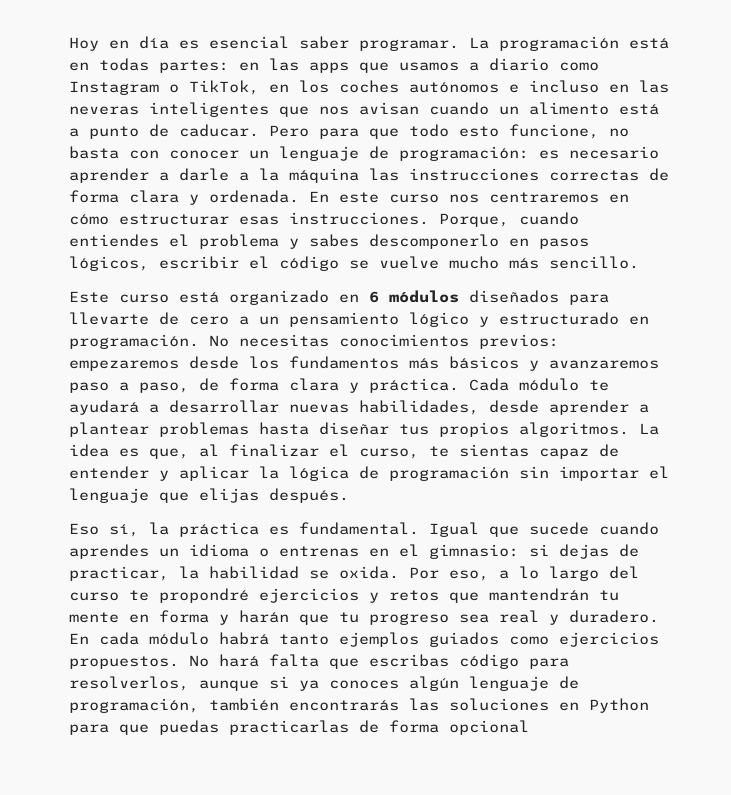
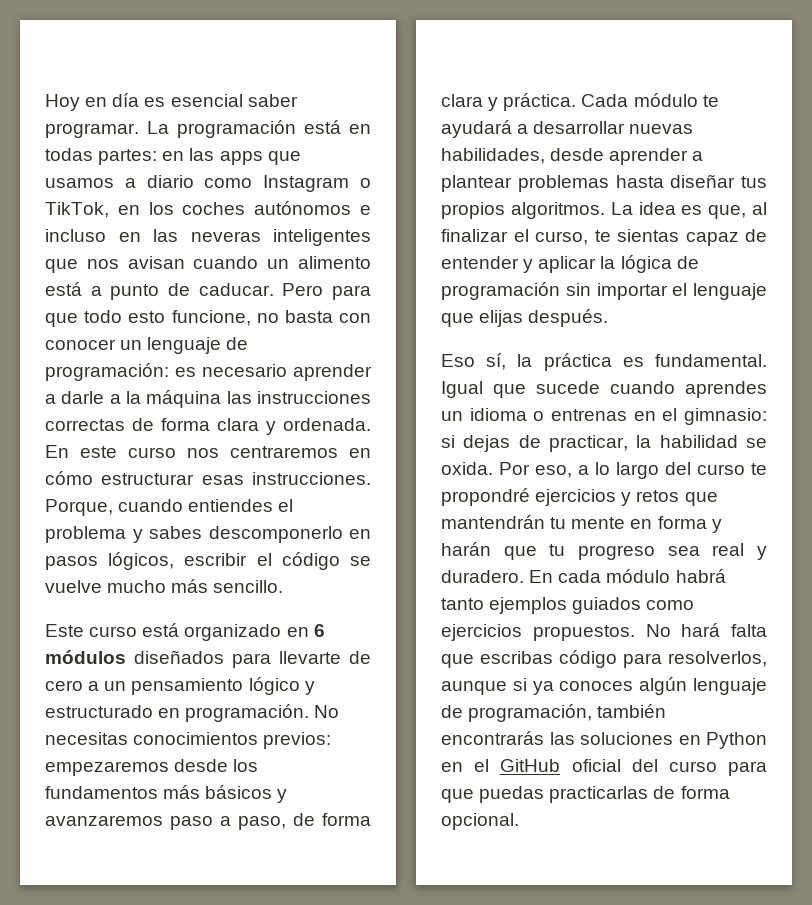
(649, 705) none -> [441,759,717,772] en el GitHub oficial del curso
[449,720,529,735] opcional -> [441,813,519,830] opcional.

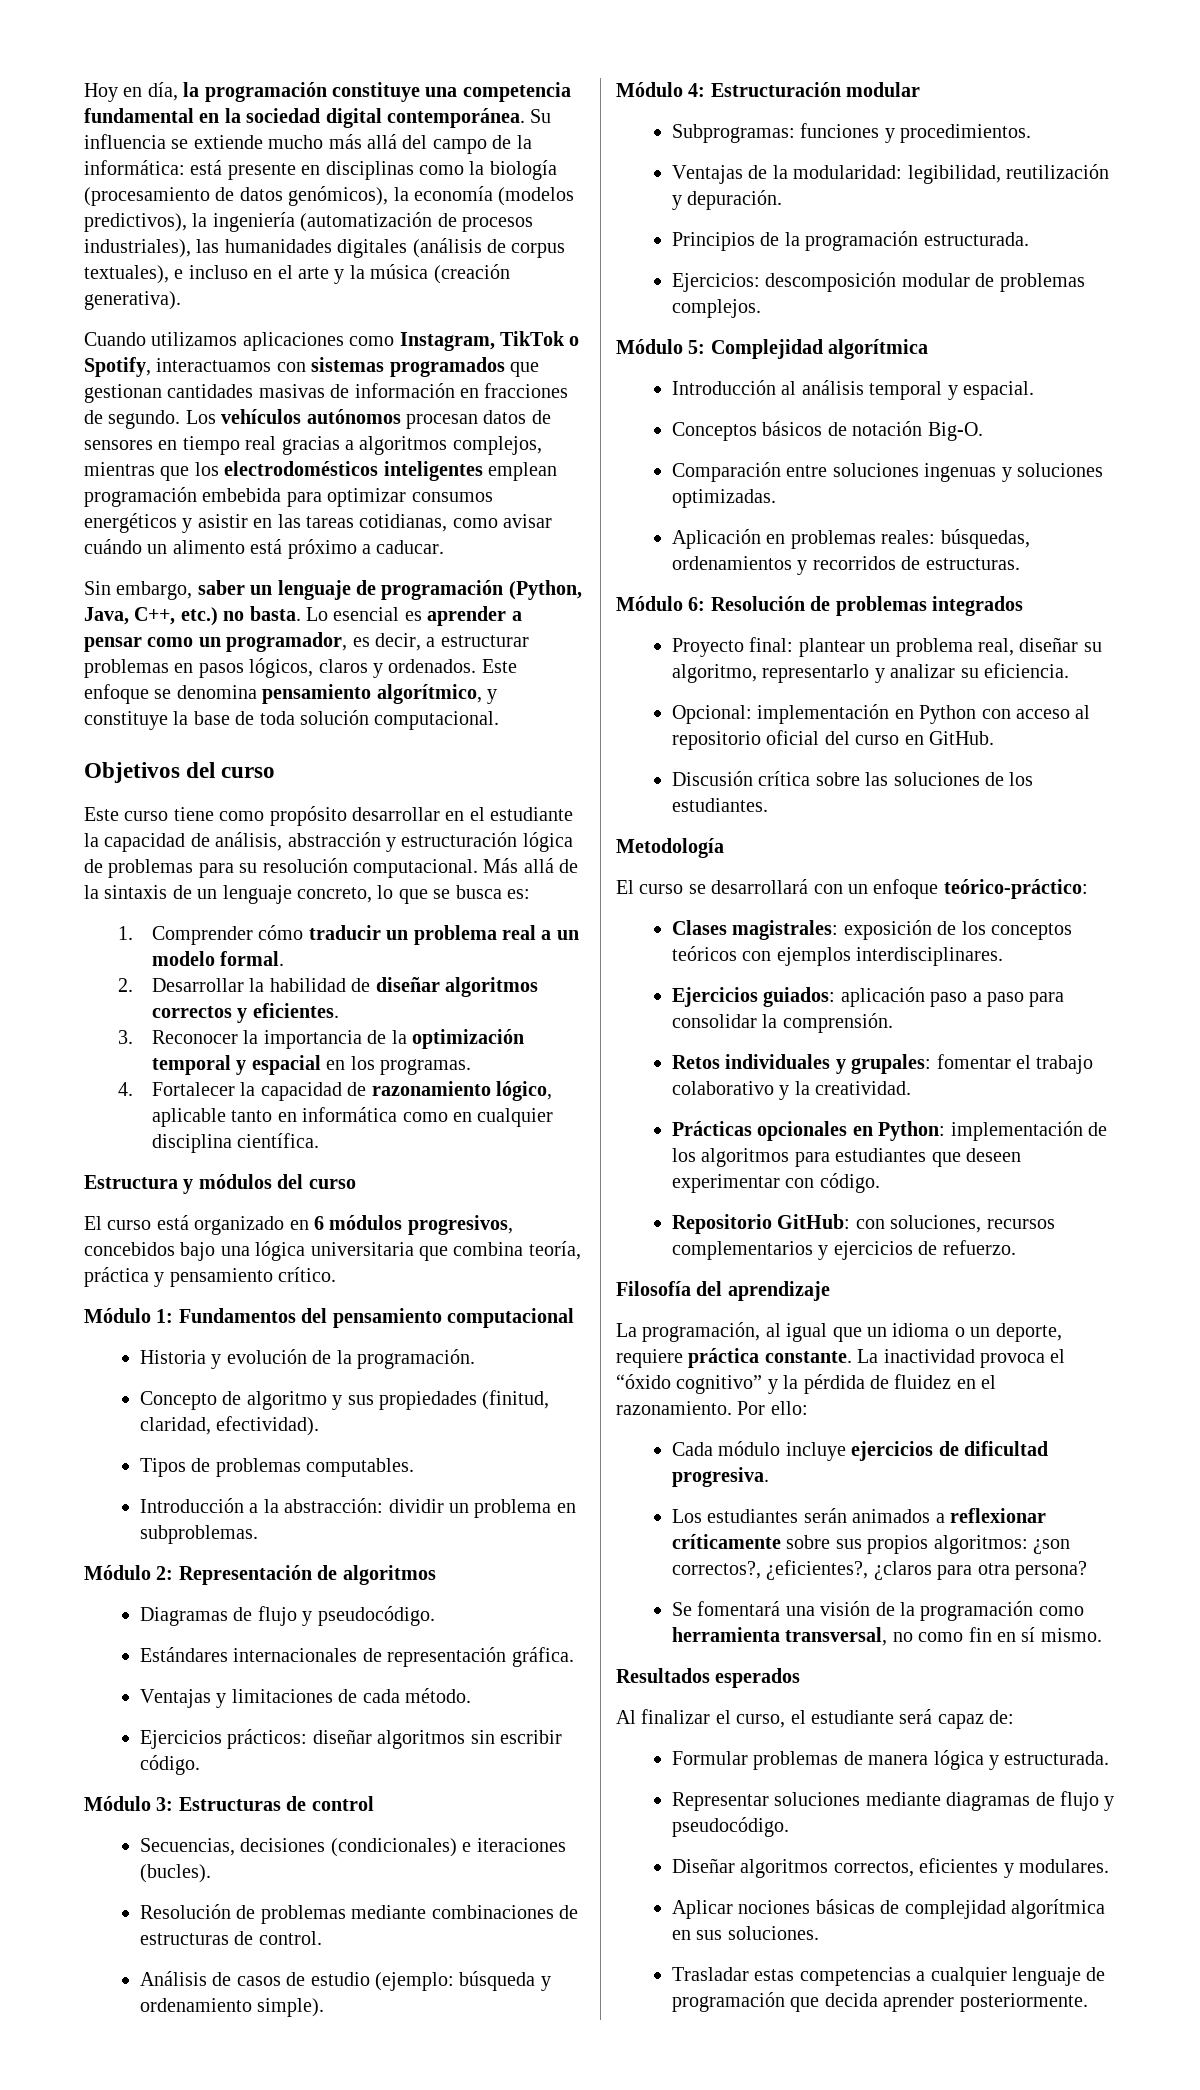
[112,93,298,107] [45,120,371,138] [45,148,301,165] [45,175,372,192] [45,201,372,218] [45,229,371,246] [45,256,372,273] [45,282,371,300] [45,310,371,327] [45,337,249,354] [45,363,372,381] [45,390,372,408] [45,418,371,435] [45,445,371,458] [45,471,371,485] [45,499,294,516] [45,526,371,543] [45,552,372,570] [45,579,284,593] [45,624,84,637] día es esencial saber programar. La programación está en todas partes: en las apps que usamos a diario como Instagram o TikTok, en los coches autónomos e incluso en las neveras inteligentes que nos avisan cuando un alimento está a punto de caducar. Pero para que todo esto funcione, no basta con conocer un lenguaje de programación: es necesario aprender a darle a la máquina las instrucciones correctas de forma clara y ordenada. En este curso nos centraremos en cómo estructurar esas instrucciones. Porque, cuando entiendes el problema y sabes descomponerlo en pasos lógicos, escribir el código se vuelve mucho más sencillo. // Este -> [147,82,571,102] [84,108,552,128] [84,134,532,154] [84,160,557,180] [84,186,575,206] [84,212,533,232] [84,238,566,258] [84,264,510,284] [84,291,181,310] [84,331,580,351] [84,357,539,377] [84,383,569,403] [84,409,551,429] [84,436,542,455] [84,461,557,481] [84,487,493,507] [84,513,553,533] [84,539,445,559] [84,580,582,600] [84,606,522,626] [84,632,529,652] [84,658,517,678] [84,684,497,704] [84,710,500,730] [84,762,276,783] [84,806,574,826] [84,832,573,852] [84,858,579,878] [84,885,530,904] [117,925,579,945] [151,951,285,966] [117,977,538,997] [151,1003,339,1023] [117,1029,524,1049] [151,1055,471,1075] [117,1081,552,1101] [151,1107,554,1127] [151,1133,320,1153] [84,1174,356,1194] [84,1216,102,1230] día, la programación constituye una competencia fundamental en la sociedad digital contemporánea. Su influencia se extiende mucho más allá del campo de la informática: está presente en disciplinas como la biología (procesamiento de datos genómicos), la economía (modelos predictivos), la ingeniería (automatización de procesos industriales), las humanidades digitales (análisis de corpus textuales), e incluso en el arte y la música (creación generativa). // Cuando utilizamos aplicaciones como Instagram, TikTok o Spotify, interactuamos con sistemas programados que gestionan cantidades masivas de información en fracciones de segundo. Los vehículos autónomos procesan datos de sensores en tiempo real gracias a algoritmos complejos, mientras que los electrodomésticos inteligentes emplean programación embebida para optimizar consumos energéticos y asistir en las tareas cotidianas, como avisar cuándo un alimento está próximo a caducar. // Sin embargo, saber un lenguaje de programación (Python, Java, C++, etc.) no basta. Lo esencial es aprender a pensar como un programador, es decir, a estructurar problemas en pasos lógicos, claros y ordenados. Este enfoque se denomina pensamiento algorítmico, y constituye la base de toda solución computacional. // Objetivos del curso // Este curso tiene como propósito desarrollar en el estudiante la capacidad de análisis, abstracción y estructuración lógica de problemas para su resolución computacional. Más allá de la sintaxis de un lenguaje concreto, lo que se busca es: // 1. Comprender cómo traducir un problema real a un modelo formal. // 2. Desarrollar la habilidad de diseñar algoritmos correctos y eficientes. // 3. Reconocer la importancia de la optimización temporal y espacial en los programas. // 4. Fortalecer la capacidad de razonamiento lógico, aplicable tanto en informática como en cualquier disciplina científica. // Estructura y módulos del curso // El
[134,650,371,668] [45,677,315,695] [45,704,340,722] [45,732,332,749] [45,759,259,776] [45,785,288,803] [45,813,371,830] [441,93,719,111] [441,120,694,138] [441,148,704,165] [441,174,767,192] [441,202,767,219] [441,229,767,246] [441,255,699,273] [441,282,767,300] [441,309,609,327] [441,353,767,371] [441,381,767,398] [441,408,767,425] [441,435,767,452] [441,462,767,479] [441,488,718,506] [441,515,722,533] [441,542,767,560] [441,569,726,583] [441,597,695,614] [441,623,767,641] [441,650,767,668] [441,677,767,695] [441,704,667,722] [441,731,767,749] [441,759,767,776] [441,786,730,803] [441,813,519,830] diseñados para llevarte de cero a un pensamiento lógico y estructurado en programación. No necesitas conocimientos previos: empezaremos desde los fundamentos más básicos y avanzaremos paso a paso, de forma clara y práctica. Cada módulo te ayudará a desarrollar nuevas habilidades, desde aprender a plantear problemas hasta diseñar tus propios algoritmos. La idea es que, al finalizar el curso, te sientas capaz de entender y aplicar la lógica de programación sin importar el lenguaje que elijas después. // Eso sí, la práctica es fundamental. Igual que sucede cuando aprendes un idioma o entrenas en el gimnasio: si dejas de practicar, la habilidad se oxida. Por eso, a lo largo del curso te propondré ejercicios y retos que mantendrán tu mente en forma y harán que tu progreso sea real y duradero. En cada módulo habrá tanto ejemplos guiados como ejercicios propuestos. No hará falta que escribas código para resolverlos, aunque si ya conoces algún lenguaje de programación, también encontrarás las soluciones en Python en el GitHub oficial del curso para que puedas practicarlas de forma opcional. -> [407,1215,513,1235] [84,1241,581,1261] [84,1267,337,1287] [84,1308,574,1328] [139,1349,475,1369] [139,1390,550,1410] [139,1416,320,1436] [139,1458,415,1477] [139,1498,576,1518] [139,1525,258,1544] [84,1565,436,1585] [139,1606,435,1626] [139,1647,574,1667] [139,1688,471,1708] [139,1729,562,1749] [139,1755,200,1775] [84,1796,374,1811] [139,1838,566,1857] [139,1864,211,1883] [139,1904,578,1924] [139,1931,322,1945] [139,1971,551,1991] [139,1998,325,2017] [616,82,921,97] [671,123,1032,143] [671,164,1109,184] [671,190,783,210] [671,231,1029,251] [671,272,1085,292] [671,299,761,318] [616,339,929,359] [671,380,1034,400] [671,421,983,441] [671,462,1103,482] [671,489,776,508] [671,529,1030,549] [671,556,1020,575] [616,596,1023,616] [671,637,1102,657] [671,663,1069,683] [671,704,1091,724] [671,730,994,750] [671,771,1034,786] [671,798,768,812] [616,838,724,858] [616,879,1088,899] [671,920,1072,940] [671,946,1004,966] [671,987,1065,1007] [671,1013,893,1033] [671,1054,1094,1074] [671,1081,912,1100] [671,1121,1107,1141] [671,1148,1021,1167] [671,1173,880,1193] [671,1214,1055,1234] [671,1240,1016,1260] [616,1281,830,1301] [616,1322,1062,1342] [616,1348,1066,1368] [616,1374,997,1394] [616,1401,808,1415] [671,1441,1048,1461] [671,1467,769,1487] [671,1508,1046,1523] [671,1534,1070,1554] [671,1560,1087,1580] [671,1601,1084,1621] [671,1627,1102,1646] [616,1668,801,1688] [616,1709,1015,1729] [671,1750,1110,1770] [671,1791,1115,1811] [671,1817,789,1837] [671,1858,1109,1878] [671,1899,1105,1919] [671,1926,819,1940] [671,1967,1106,1986] [671,1992,1088,2012] progresivos, concebidos bajo una lógica universitaria que combina teoría, práctica y pensamiento crítico. // Módulo 1: Fundamentos del pensamiento computacional // Historia y evolución de la programación. // Concepto de algoritmo y sus propiedades (finitud, claridad, efectividad). // Tipos de problemas computables. // Introducción a la abstracción: dividir un problema en subproblemas. // Módulo 2: Representación de algoritmos // Diagramas de flujo y pseudocódigo. // Estándares internacionales de representación gráfica. // Ventajas y limitaciones de cada método. // Ejercicios prácticos: diseñar algoritmos sin escribir código. // Módulo 3: Estructuras de control // Secuencias, decisiones (condicionales) e iteraciones (bucles). // Resolución de problemas mediante combinaciones de estructuras de control. // Análisis de casos de estudio (ejemplo: búsqueda y ordenamiento simple). // Módulo 4: Estructuración modular // Subprogramas: funciones y procedimientos. // Ventajas de la modularidad: legibilidad, reutilización y depuración. // Principios de la programación estructurada. // Ejercicios: descomposición modular de problemas complejos. // Módulo 5: Complejidad algorítmica // Introducción al análisis temporal y espacial. // Conceptos básicos de notación Big-O. // Comparación entre soluciones ingenuas y soluciones optimizadas. // Aplicación en problemas reales: búsquedas, ordenamientos y recorridos de estructuras. // Módulo 6: Resolución de problemas integrados // Proyecto final: plantear un problema real, diseñar su algoritmo, representarlo y analizar su eficiencia. // Opcional: implementación en Python con acceso al repositorio oficial del curso en GitHub. // Discusión crítica sobre las soluciones de los estudiantes. // Metodología // El curso se desarrollará con un enfoque teórico-práctico: // Clases magistrales: exposición de los conceptos teóricos con ejemplos interdisciplinares. // Ejercicios guiados: aplicación paso a paso para consolidar la comprensión. // Retos individuales y grupales: fomentar el trabajo colaborativo y la creatividad. // Prácticas opcionales en Python: implementación de los algoritmos para estudiantes que deseen experimentar con código. // Repositorio GitHub: con soluciones, recursos complementarios y ejercicios de refuerzo. // Filosofía del aprendizaje // La programación, al igual que un idioma o un deporte, requiere práctica constante. La inactividad provoca el “óxido cognitivo” y la pérdida de fluidez en el razonamiento. Por ello: // Cada módulo incluye ejercicios de dificultad progresiva. // Los estudiantes serán animados a reflexionar críticamente sobre sus propios algoritmos: ¿son correctos?, ¿eficientes?, ¿claros para otra persona? // Se fomentará una visión de la programación como herramienta transversal, no como fin en sí mismo. // Resultados esperados // Al finalizar el curso, el estudiante será capaz de: // Formular problemas de manera lógica y estructurada. // Representar soluciones mediante diagramas de flujo y pseudocódigo. // Diseñar algoritmos correctos, eficientes y modulares. // Aplicar nociones básicas de complejidad algorítmica en sus soluciones. // Trasladar estas competencias a cualquier lenguaje de programación que decida aprender posteriormente.

